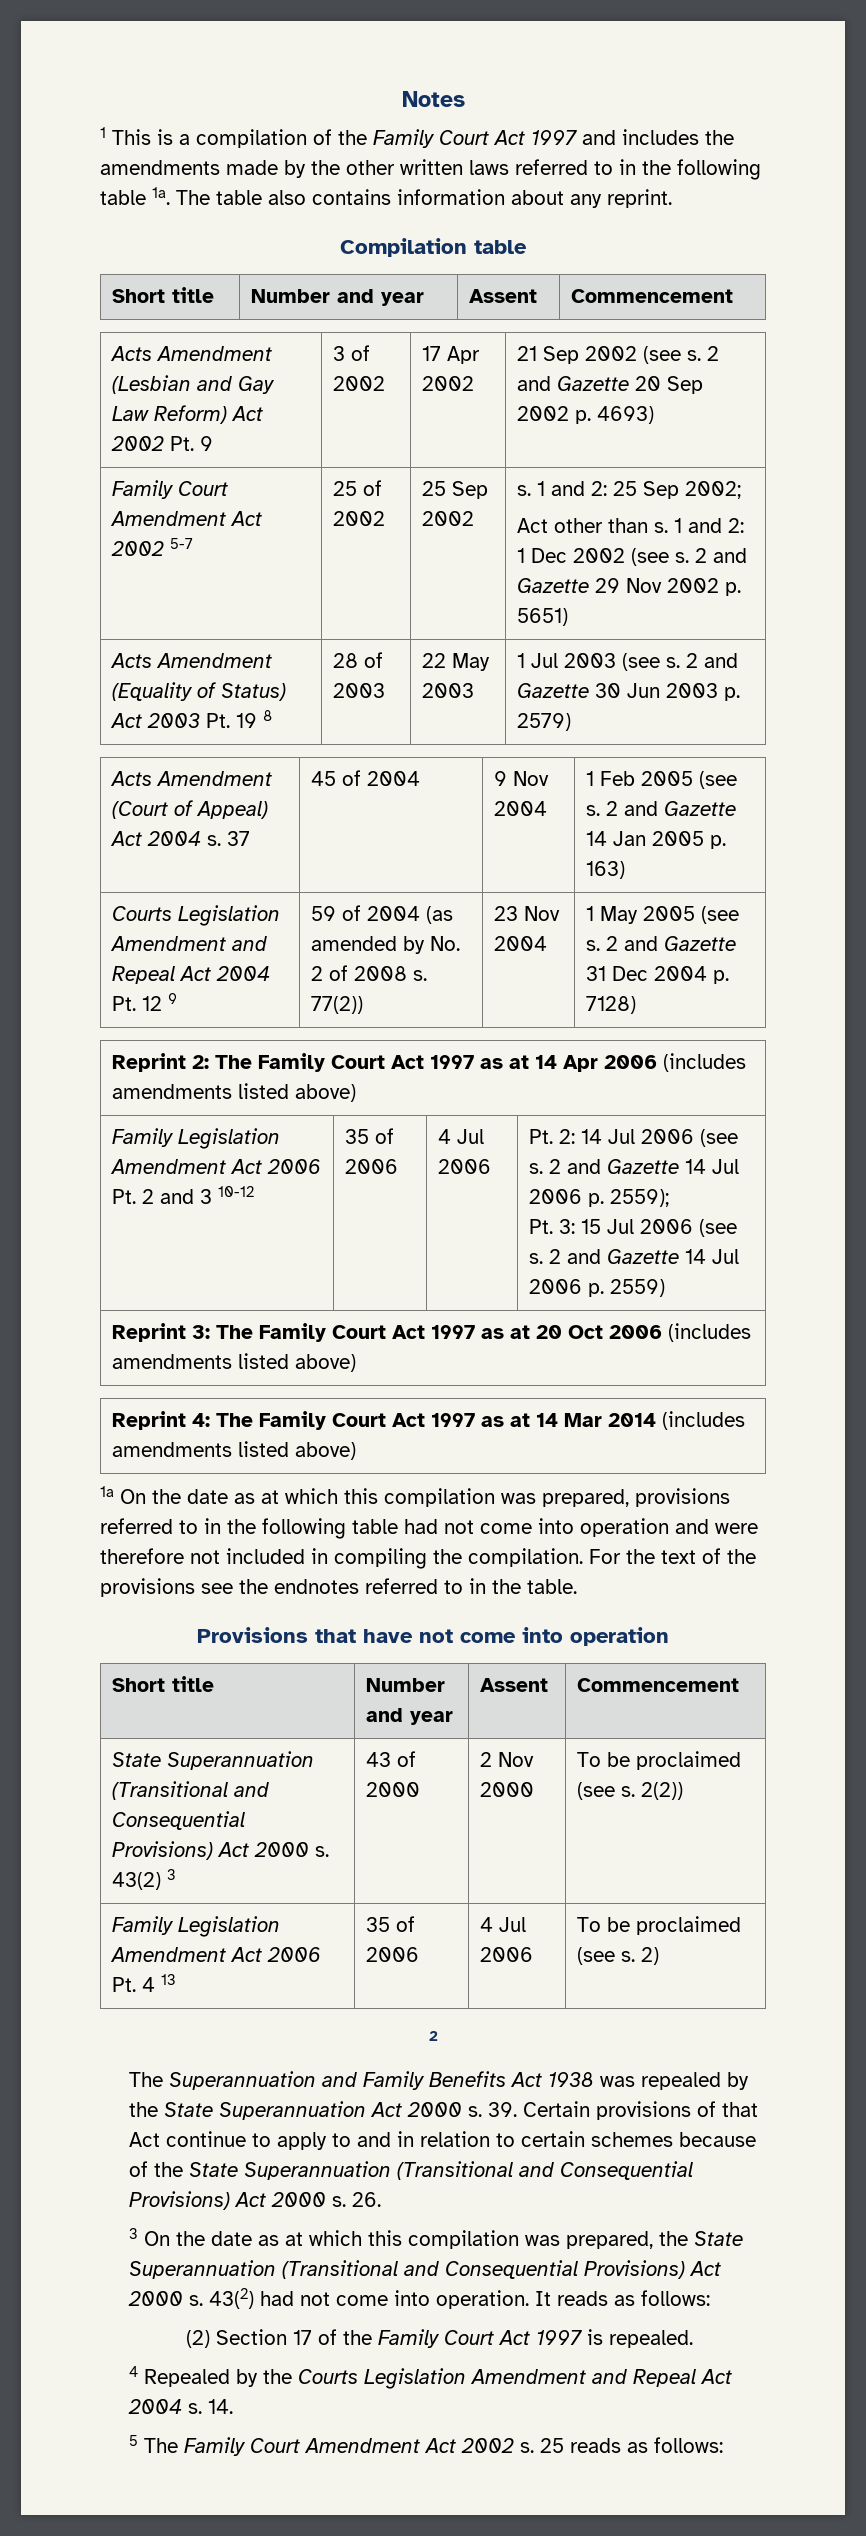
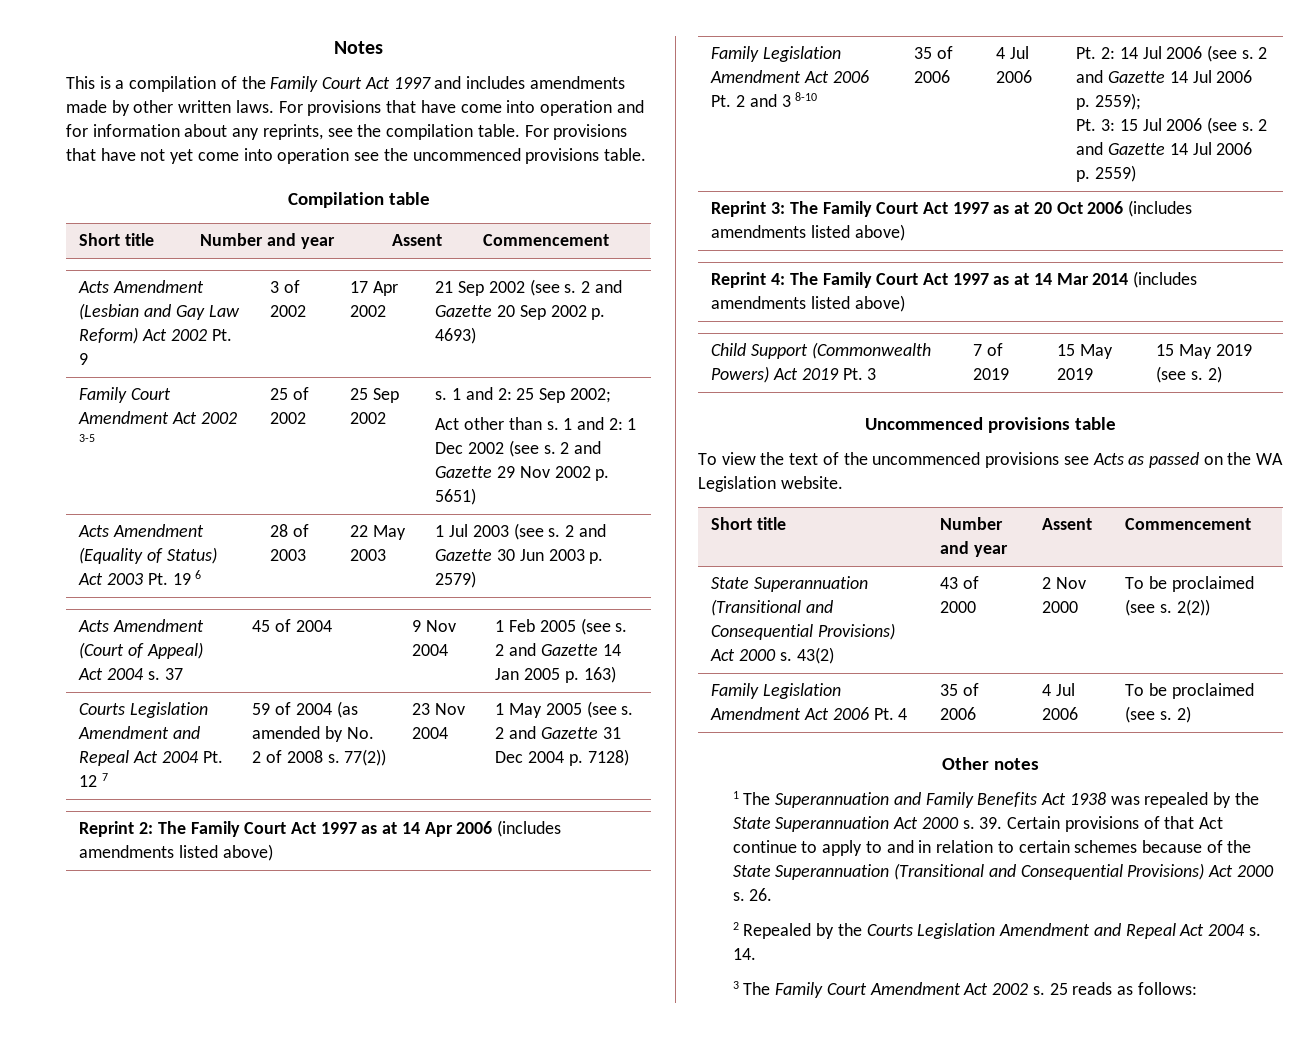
[100,127,106,138] 1 -> (383, 47) none
[705,130,734,145] the -> (525, 82) none
[311,160,340,175] the -> (130, 108) none
[469,159,761,180] [100,187,672,208] laws referred to in the following table 1a. The table also contains information about any reprint. -> [235,100,644,116] [66,124,628,140] [66,148,646,164] laws. For provisions that have come into operation and for information about any reprints, see the compilation table. For provisions that have not yet come into operation see the uncommenced provisions table.
[169,538,193,549] 5-7 -> [79,434,96,442] 3-5
[262,710,272,721] 8 -> [195,570,202,579] 6
[167,993,177,1004] 9 -> [102,773,109,781] 7
[217,1186,254,1197] 10-12 -> [795,92,818,101] 8-10
[100,1486,730,1507] [100,1518,758,1539] [100,1548,621,1569] // 1a On the date as at which this compilation was prepared, provisions referred to in the following table had not come into operation and were therefore not included in compiling the compilation. For -> [711,342,931,359] [711,366,877,383] [973,343,1004,356] [973,368,1010,380] [1057,344,1114,359] [1057,368,1094,380] [1156,344,1252,359] [1156,366,1222,383] [865,417,1116,433] [698,452,756,465] // Child Support (Commonwealth Powers) Act 2019 Pt. 3 | 7 of 2019 | 15 May 2019 | 15 May 2019 (see s. 2) // Uncommenced provisions table // To view
(756, 1556) none -> [872,452,981,465] uncommenced
[239,1578,577,1594] [197,1627,669,1646] the endnotes referred to in the table. // Provisions that have not come into operation -> [1092,452,1284,468] [698,476,843,492] Acts as passed on the WA Legislation website.
[166,1869,176,1880] 3 -> (834, 655) none
[160,1974,176,1985] 13 -> (908, 714) none
[428,2031,438,2041] 2 // -> [942,757,1039,770] [732,791,739,799] Other notes // 1
[128,2228,743,2249] [128,2260,721,2279] [127,2288,710,2309] [185,2329,693,2348] [128,2366,138,2377] 3 On the date as at which this compilation was prepared, the State Superannuation (Transitional and Consequential Provisions) Act 2000 s. 43(2) had not come into operation. It reads as follows: // (2) Section 17 of the Family Court Act 1997 is repealed. // 4 -> [732,922,739,930] 2
[128,2435,138,2446] 5 -> [732,981,739,989] 3

